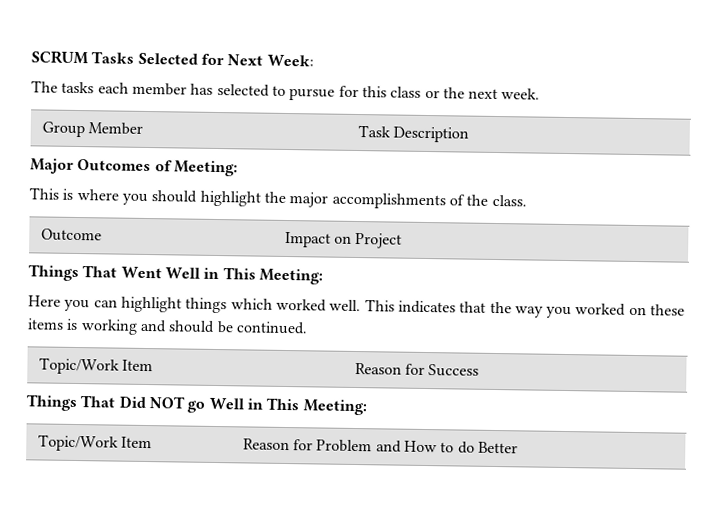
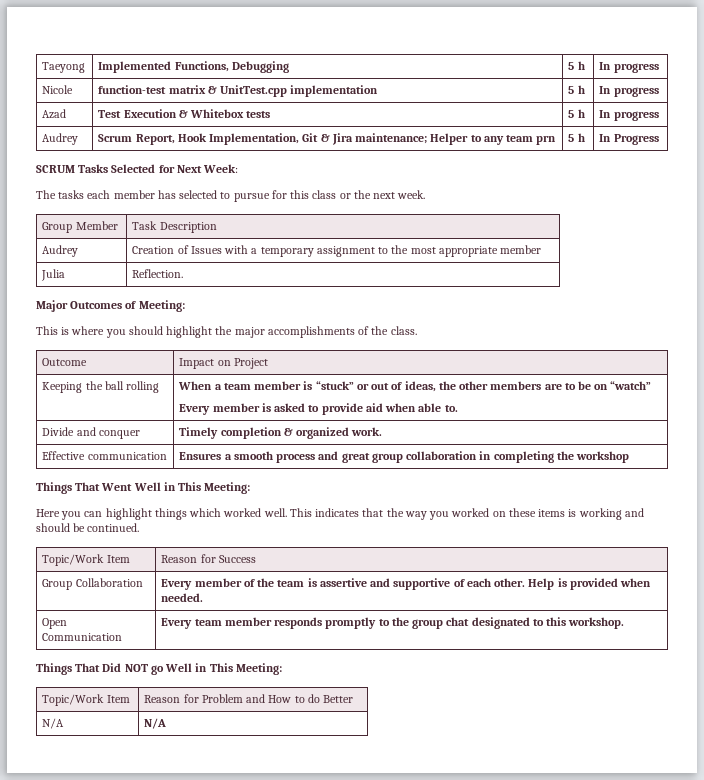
(31, 57) none -> [42,62,86,73] [98,61,289,73] [568,61,585,70] [599,62,659,73] [42,85,74,94] [98,85,379,97] [568,85,585,94] [599,86,659,97] [42,109,67,119] [98,109,271,118] [568,109,585,118] [599,110,659,121] [42,133,79,145] [98,133,557,145] [568,133,585,142] [599,134,659,145] Taeyong | Implemented Functions, Debugging | 5 h | In progress // Nicole | function-test matrix & UnitTest.cpp implementation | 5 h | In progress // Azad | Test Execution & Whitebox tests | 5 h | In progress // Audrey | Scrum Report, Hook Implementation, Git & Jira maintenance; Helper to any team prn | 5 h | In Progress //
(470, 134) none -> [42,245,79,257] [132,245,542,257] [41,269,66,281] [132,269,184,278] // Audrey | Creation of Issues with a temporary assignment to the most appropriate member // Julia | Reflection.
(403, 240) none -> [42,381,160,393] [178,381,652,392] [179,403,458,415] [42,427,140,439] [179,427,383,439] [42,451,167,460] [179,451,630,463] // Keeping the ball rolling | When a team member is “stuck” or out of ideas, the other members are to be on “watch” // Every member is asked to provide aid when able to. // Divide and conquer | Timely completion & organized work. // Effective communication | Ensures a smooth process and great group collaboration in completing the workshop
(480, 370) none -> [42,578,143,590] [161,578,652,590] [161,593,204,602] [42,618,68,629] [42,633,123,641] [161,617,625,629] // Group Collaboration | Every member of the team is assertive and supportive of each other. Help is provided when needed. // Open Communication | Every team member responds promptly to the group chat designated to this workshop.
(518, 447) none -> [42,718,65,729] [144,718,167,729] // N/A | N/A

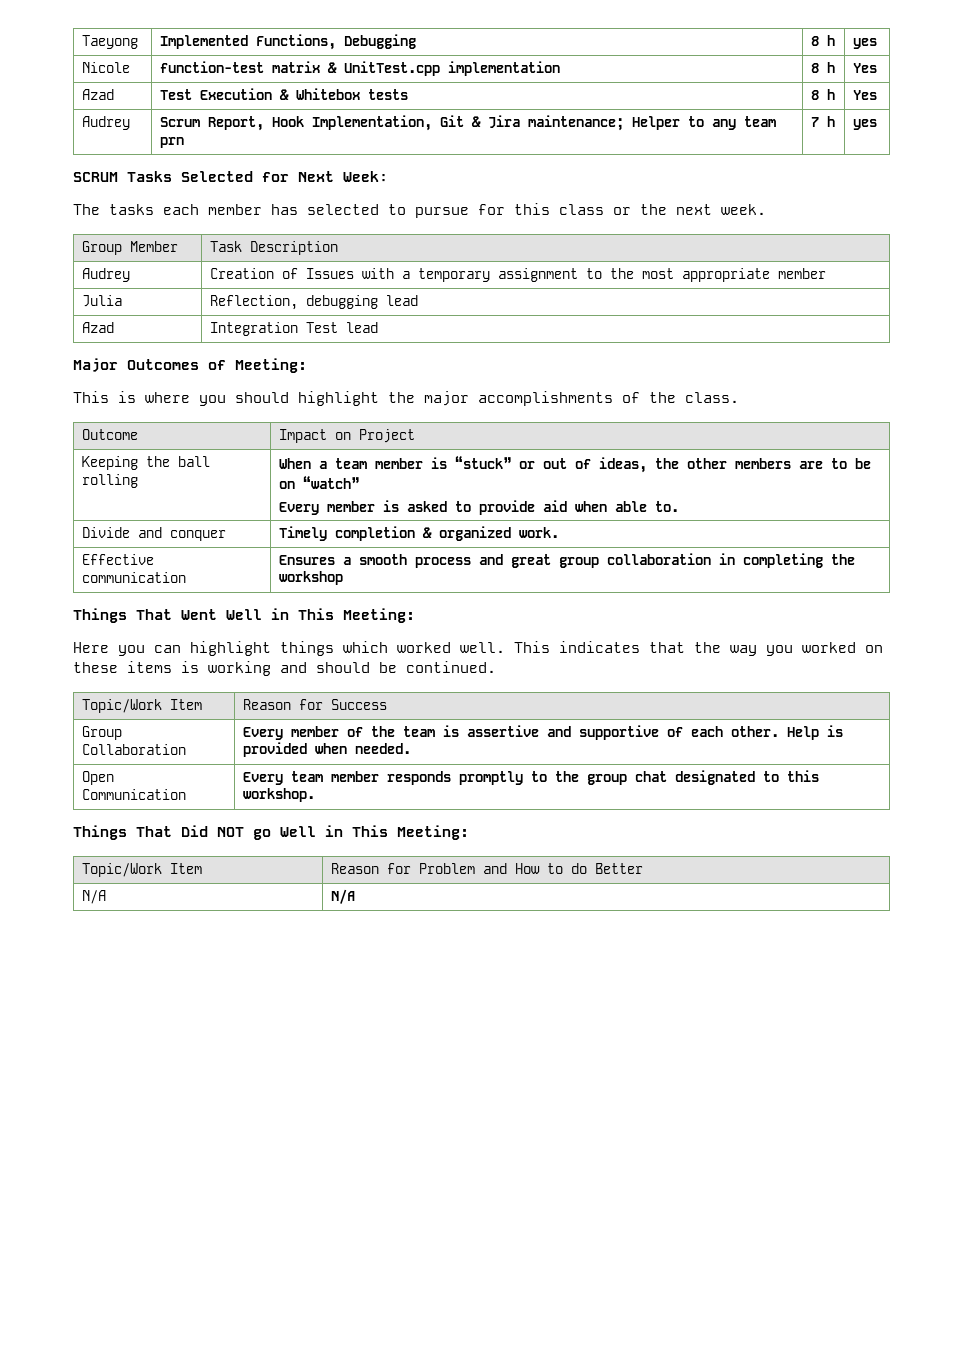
[568,61,585,70] [599,62,659,73] 5 h | In progress -> [811,35,836,46] [853,38,878,49] 8 h | yes
[568,85,585,94] [599,86,659,97] 5 h | In progress -> [811,62,836,73] [853,63,878,73] 8 h | Yes
[568,109,585,118] [599,110,659,121] 5 h | In progress -> [811,89,836,100] [853,90,878,100] 8 h | Yes
[568,133,585,142] [599,134,659,145] 5 h | In Progress -> [811,116,836,127] [853,119,878,130] 7 h | yes
[132,269,184,278] Reflection. -> [210,295,419,310] [82,322,115,333] [210,322,379,336] Reflection, debugging lead // Azad | Integration Test lead

